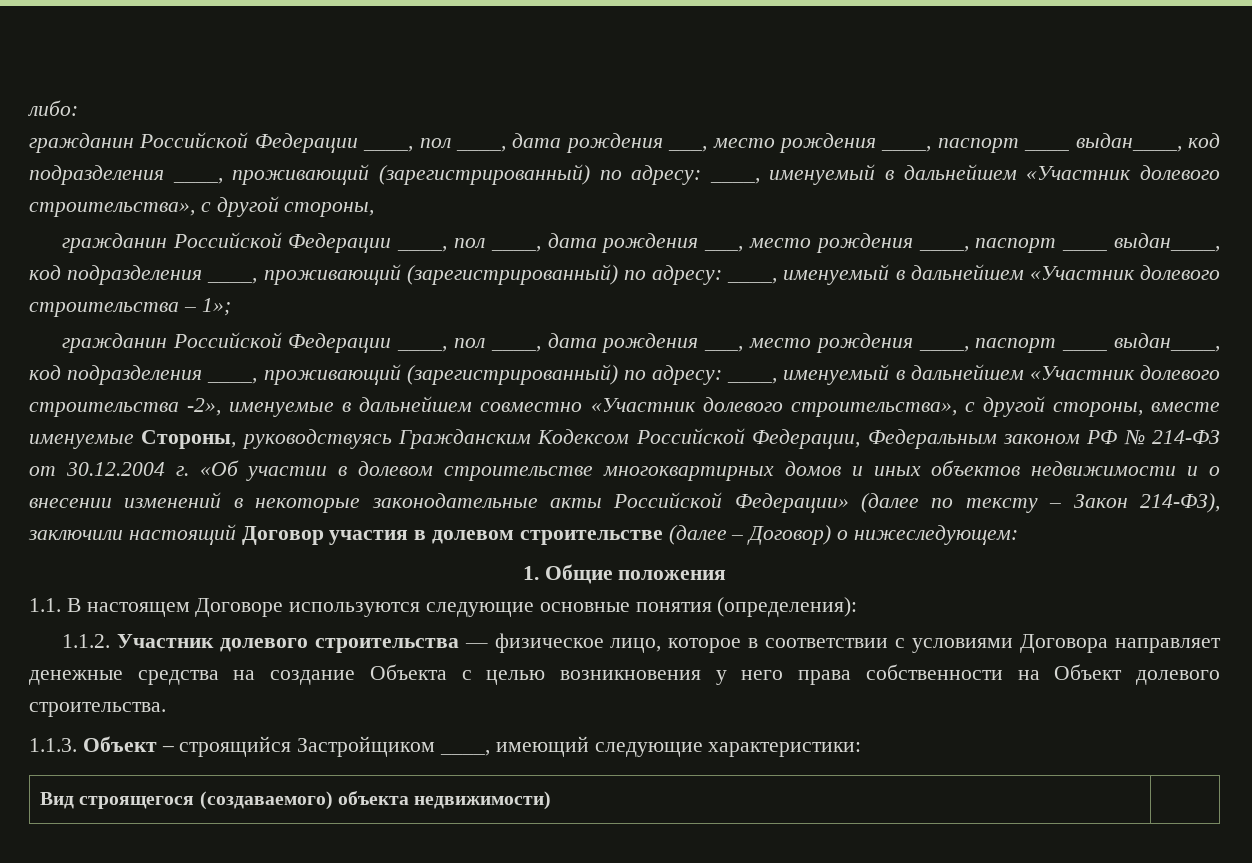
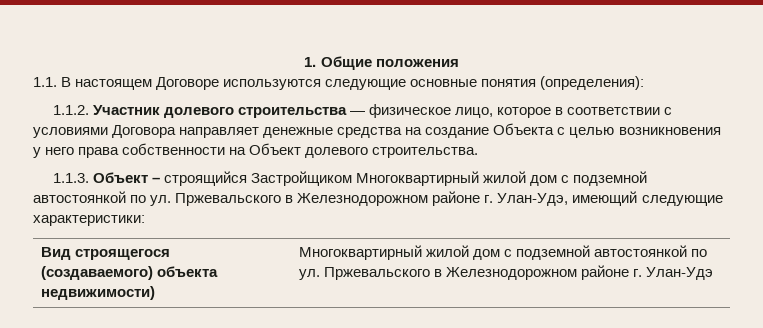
[27,100,78,116] [29,132,1220,153] [29,164,1220,185] [29,196,375,217] [61,232,1220,253] [29,264,1220,285] [29,298,231,317] [61,332,1220,353] [29,364,1220,385] [29,396,1220,417] [29,428,1220,449] [29,460,1220,481] [29,492,1220,513] [28,524,1018,545] либо: // гражданин Российской Федерации ____, пол ____, дата рождения ___, место рождения ____, паспорт ____ выдан____, код подразделения ____, проживающий (зарегистрированный) по адресу: ____, именуемый в дальнейшем «Участник долевого строительства», с другой стороны, // гражданин Российской Федерации ____, пол ____, дата рождения ___, место рождения ____, паспорт ____ выдан____, код подразделения ____, проживающий (зарегистрированный) по адресу: ____, именуемый в дальнейшем «Участник долевого строительства – 1»; // гражданин Российской Федерации ____, пол ____, дата рождения ___, место рождения ____, паспорт ____ выдан____, код подразделения ____, проживающий (зарегистрированный) по адресу: ____, именуемый в дальнейшем «Участник долевого строительства -2», именуемые в дальнейшем совместно «Участник долевого строительства», с другой стороны, вместе именуемые Стороны, руководствуясь Гражданским Кодексом Российской Федерации, Федеральным законом РФ № 214-ФЗ от 30.12.2004 г. «Об участии в долевом строительстве многоквартирных домов и иных объектов недвижимости и о внесении изменений в некоторые законодательные акты Российской Федерации» (далее по тексту – Закон 214-ФЗ), заключили настоящий Договор участия в долевом строительстве (далее – Договор) о нижеследующем: // -> (304, 62) none
[440,750,491,756] ____, -> [356,171,648,186] [33,191,569,206] Многоквартирный жилой дом с подземной автостоянкой по ул. Пржевальского в Железнодорожном районе г. Улан-Удэ,
(552, 800) none -> [298,245,707,260] [298,265,713,280] Многоквартирный жилой дом с подземной автостоянкой по ул. Пржевальского в Железнодорожном районе г. Улан-Удэ

